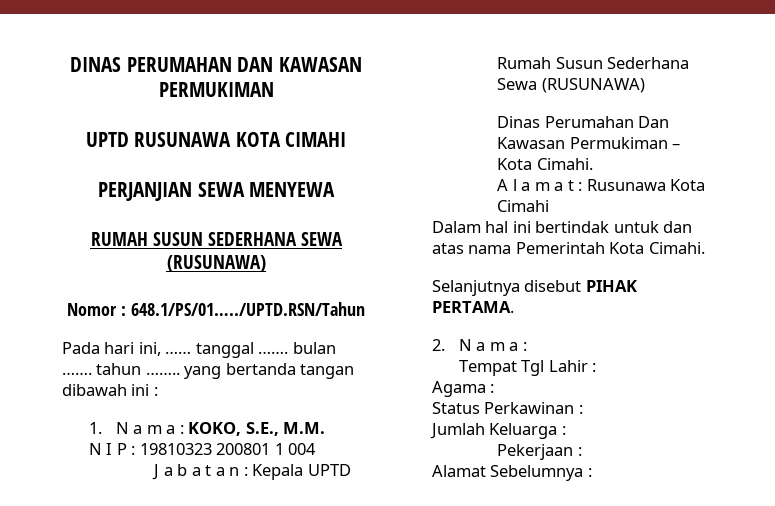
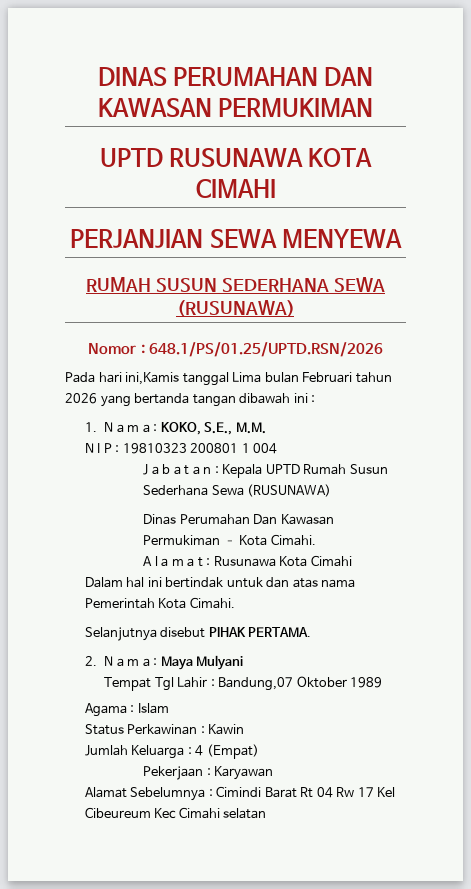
[130,302,365,316] 648.1/PS/01…../UPTD.RSN/Tahun -> [148,342,383,357] 648.1/PS/01.25/UPTD.RSN/2026
[138,342,336,358] [62,363,180,375] ini, …… tanggal ……. bulan ……. tahun …….. -> [125,372,392,386] [65,393,97,404] ini,Kamis tanggal Lima bulan Februari tahun 2026
(527, 346) none -> [160,655,244,670] Maya Mulyani
(597, 367) none -> [218,676,383,691] Bandung,07 Oktober 1989
(495, 388) none -> [137,703,169,714] Islam
(583, 409) none -> [208,724,245,735] Kawin
(566, 430) none -> [195,744,259,759] 4 (Empat)
(582, 451) none -> [214,766,274,780] Karyawan
(592, 472) none -> [216,786,396,798] [84,807,267,819] Cimindi Barat Rt 04 Rw 17 Kel Cibeureum Kec Cimahi selatan

